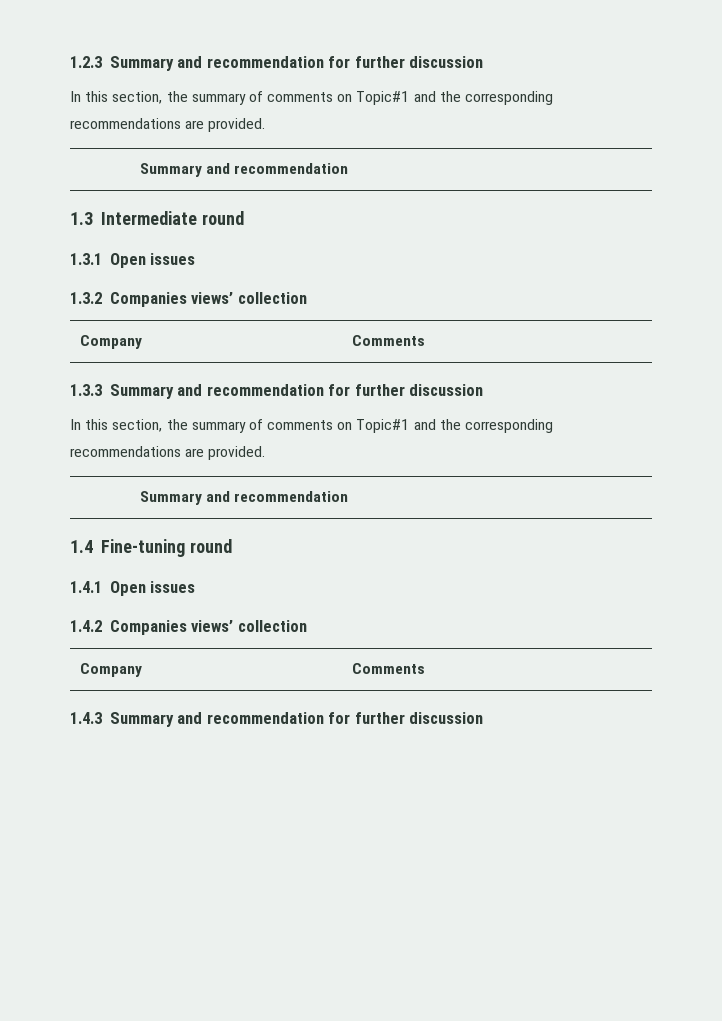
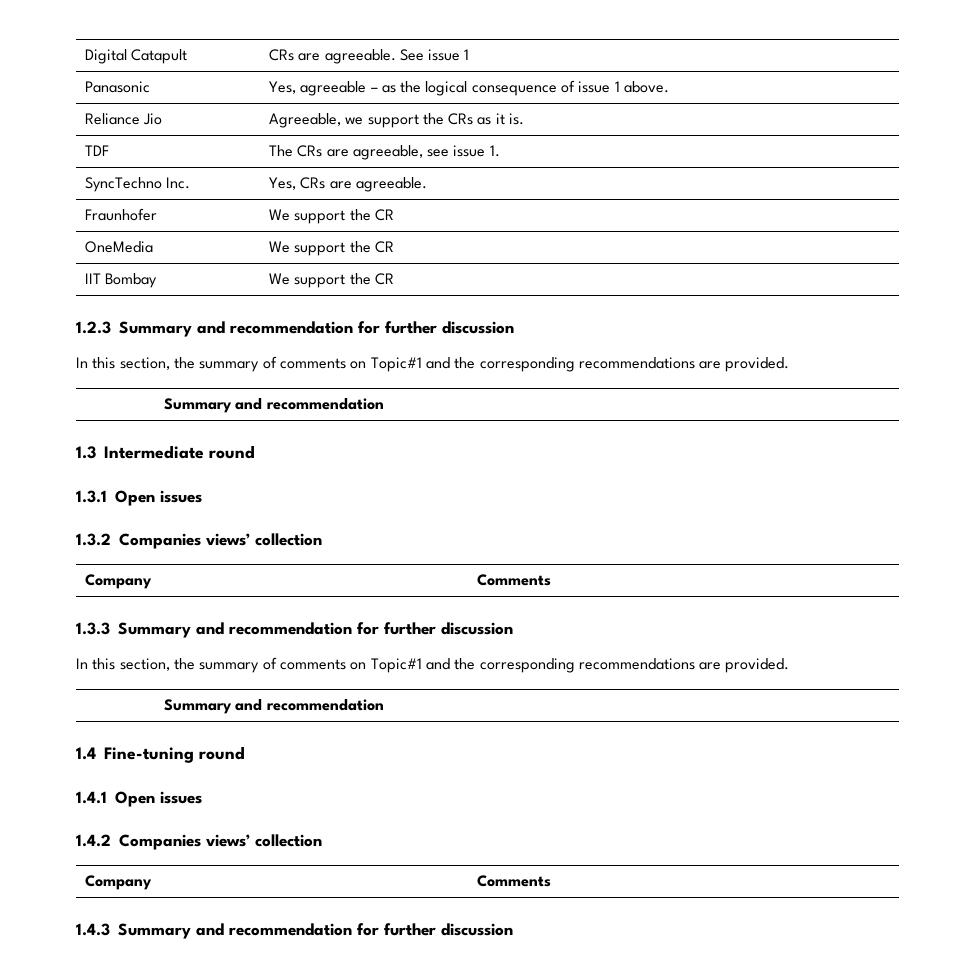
(70, 62) none -> [84,49,188,64] [268,49,470,64] [84,81,150,93] [268,80,670,96] [84,113,163,125] [268,113,525,128] [84,145,109,156] [268,145,500,160] [84,177,191,192] [268,177,427,192] [84,208,157,221] [268,209,394,224] [84,241,153,253] [268,241,394,256] [84,273,158,288] [268,273,394,288] Digital Catapult | CRs are agreeable. See issue 1 // Panasonic | Yes, agreeable – as the logical consequence of issue 1 above. // Reliance Jio | Agreeable, we support the CRs as it is. // TDF | The CRs are agreeable, see issue 1. // SyncTechno Inc. | Yes, CRs are agreeable. // Fraunhofer | We support the CR // OneMedia | We support the CR // IIT Bombay | We support the CR //

